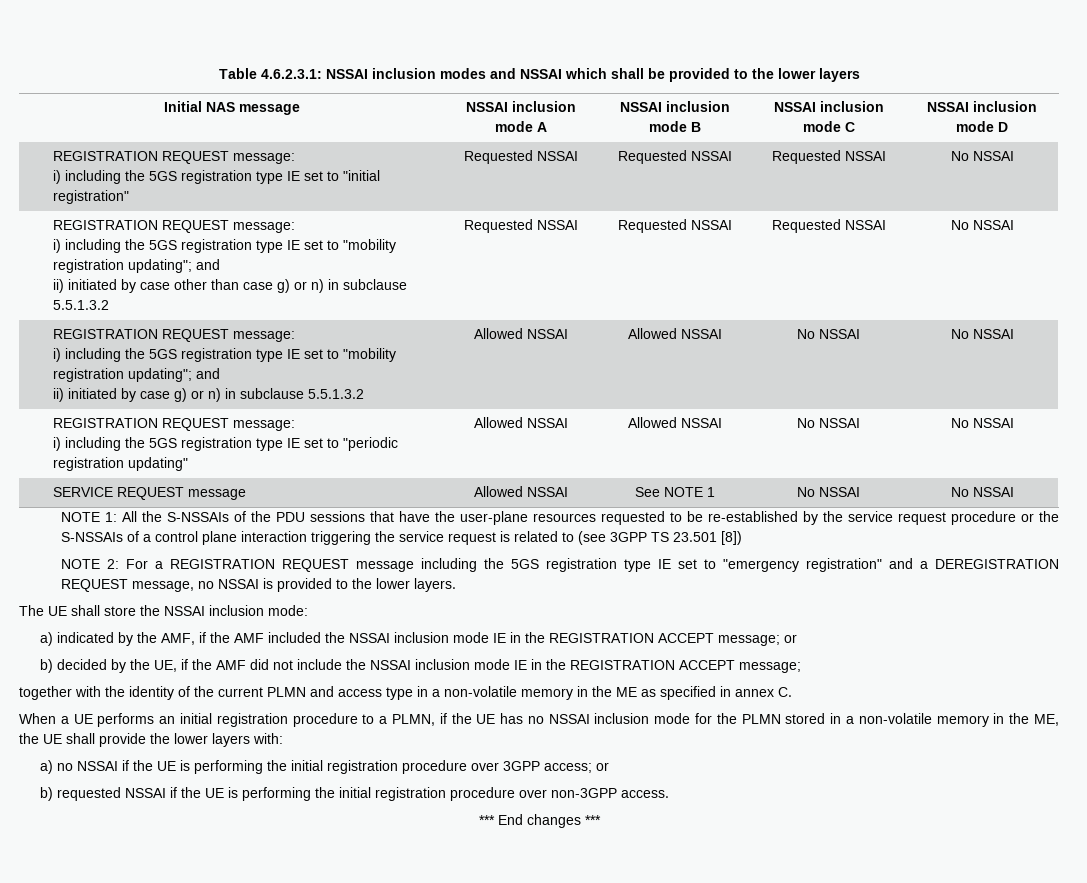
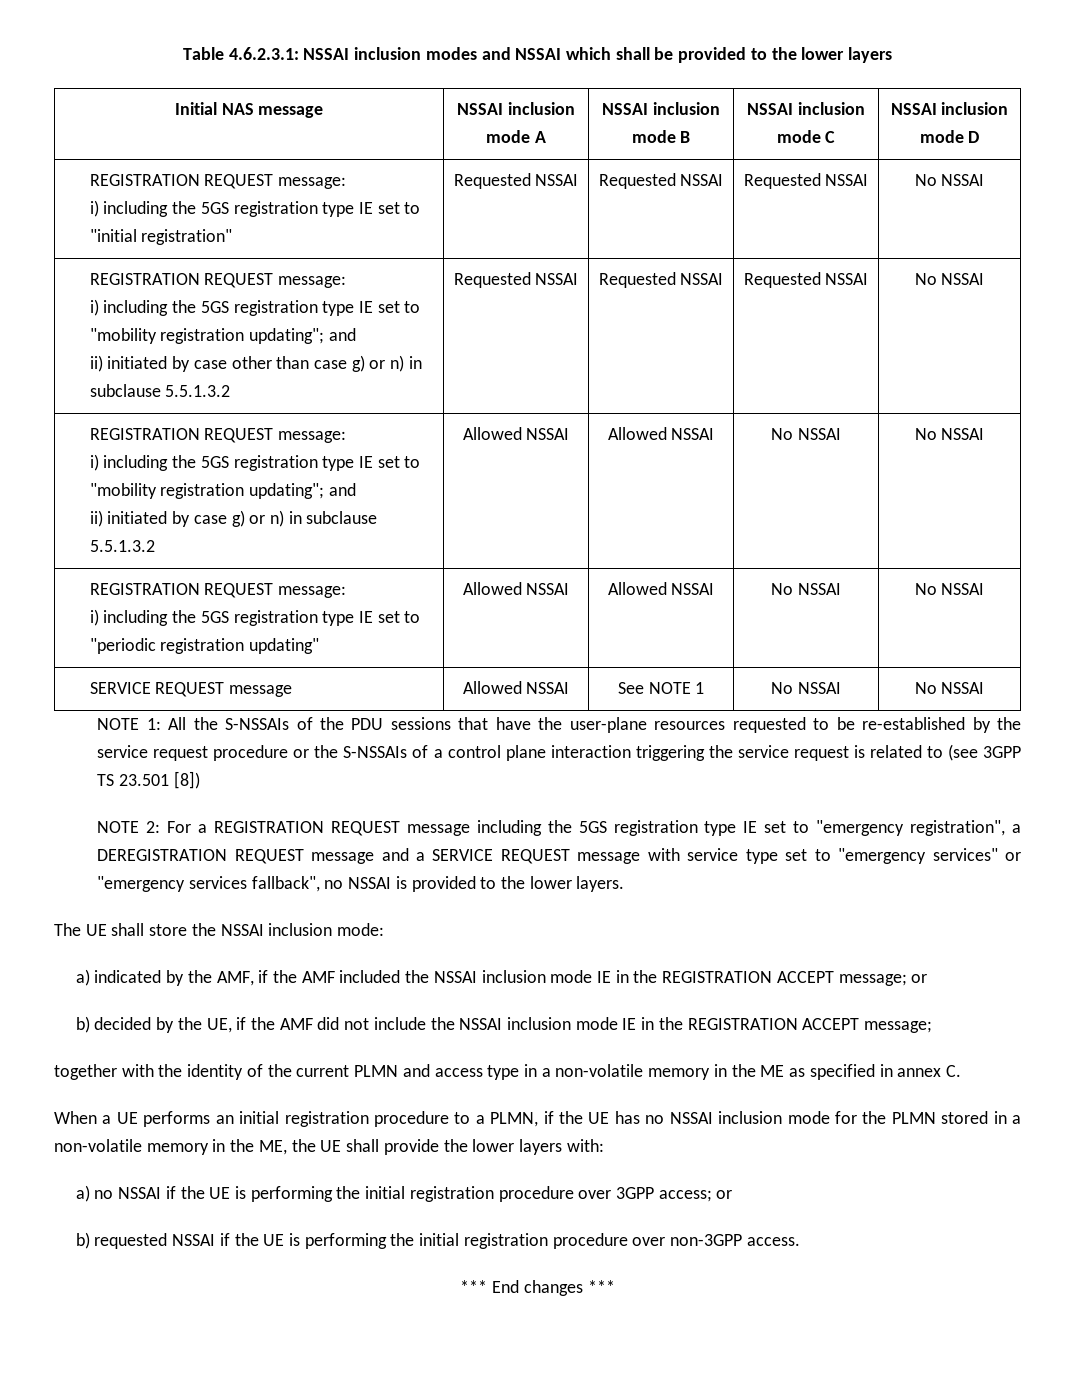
[805,558,913,572] registration" and -> [910,820,1006,836] registration",
[131,581,194,592] message, -> [311,848,1021,864] [97,876,320,892] message and a SERVICE REQUEST message with service type set to "emergency services" or "emergency services fallback",

